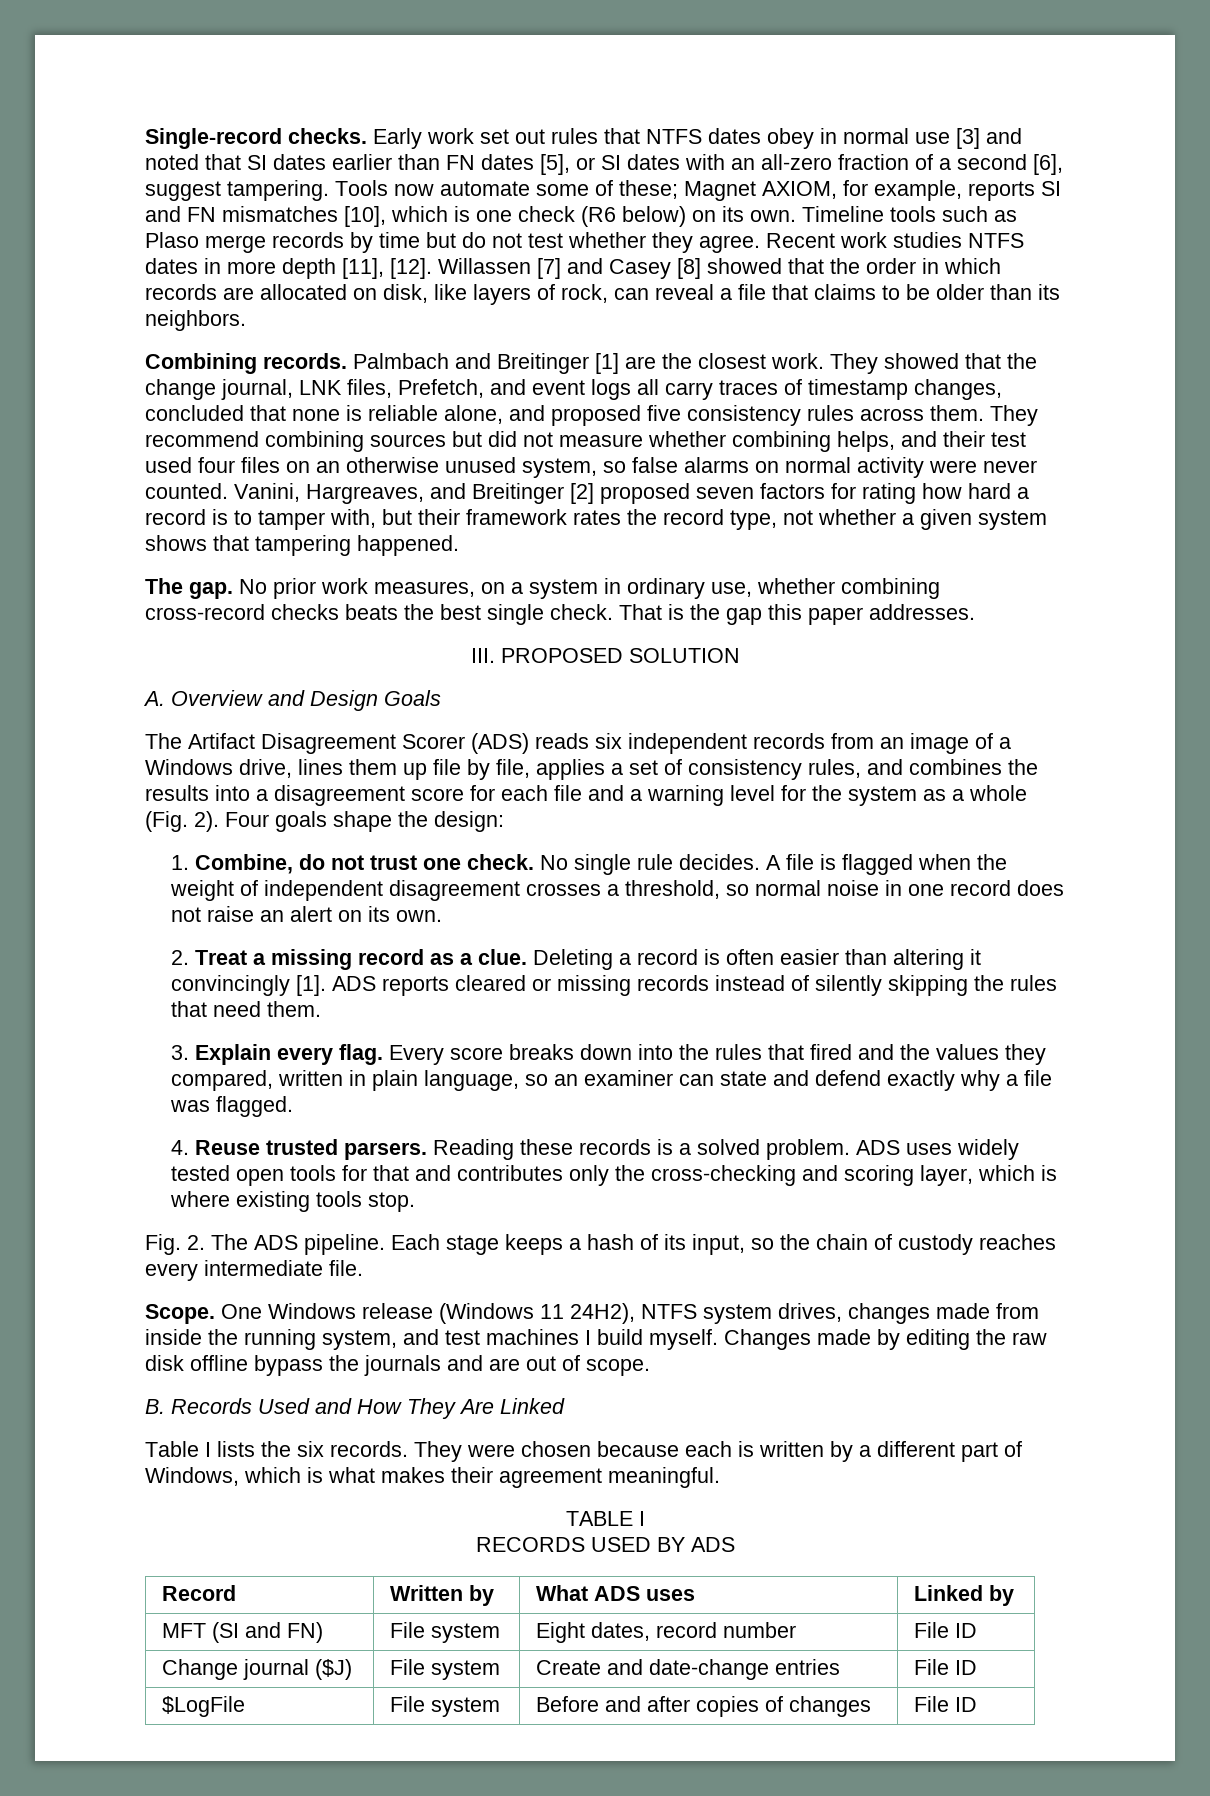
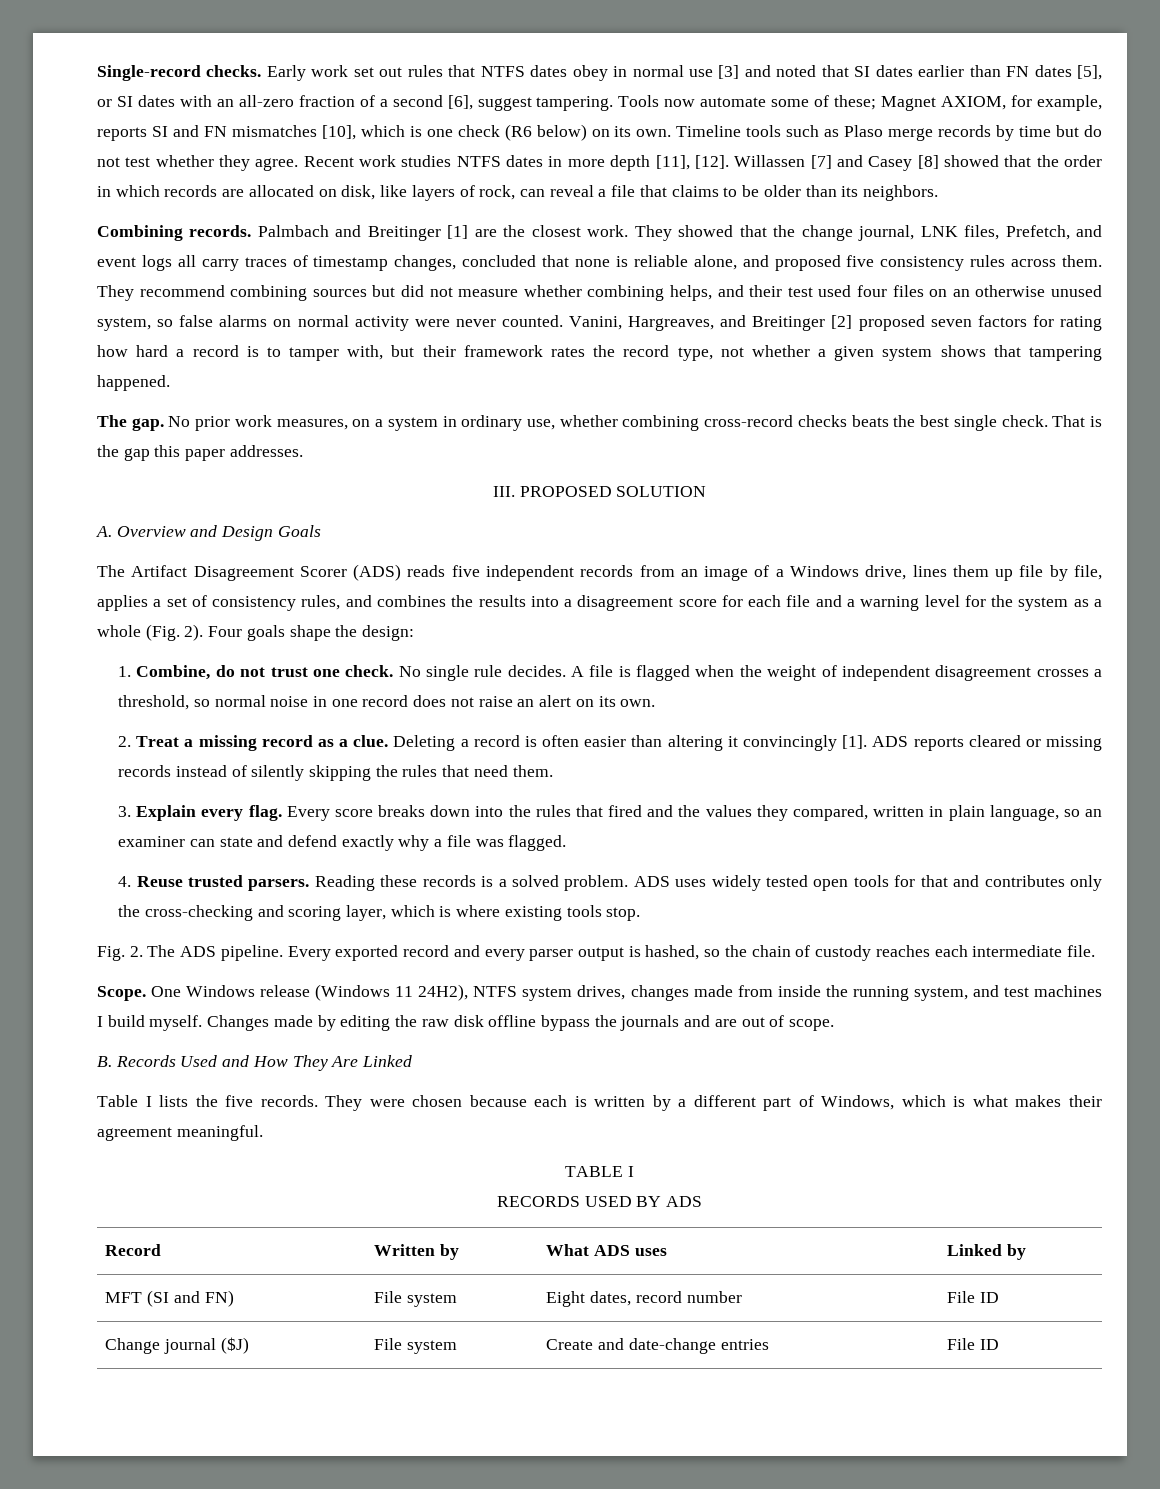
[595,733,622,749] six -> [451,565,480,577] five
[391,1234,745,1255] Each stage keeps a hash of its input, -> [287,945,700,961] Every exported record and every parser output is hashed,
[145,1263,198,1281] every -> [934,945,968,957] each
[297,1441,324,1457] six -> [225,1095,254,1107] five
[162,1696,246,1717] [390,1696,501,1717] [536,1696,872,1717] [914,1696,978,1712] // $LogFile | File system | Before and after copies of changes | File ID -> (1000, 1344) none

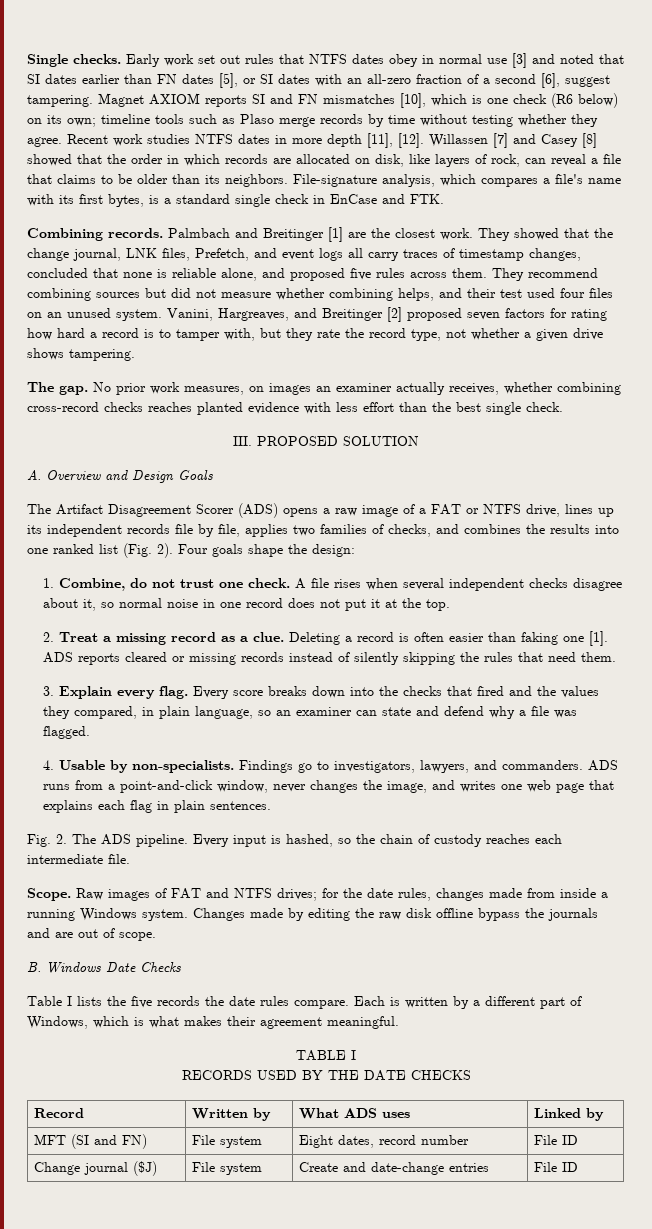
[97,65,201,81] Single-record -> [27,54,68,67] Single
[618,95,1103,111] Tools now automate some of these; Magnet AXIOM, for example, -> [98,93,200,107] Magnet AXIOM
[636,125,742,137] own. Timeline -> [67,114,150,127] own; timeline
[1056,125,1103,137] [97,157,151,167] but do not test -> [420,114,513,127] without testing
(938, 193) none -> [293,174,621,187] [27,194,444,207] File-signature analysis, which compares a file's name with its first bytes, is a standard single check in EnCase and FTK.
[880,256,965,271] consistency -> (371, 274) none
[975,285,1103,297] [97,315,563,331] otherwise unused system, so false alarms on normal activity were never counted. -> [67,308,162,321] unused system.
[422,345,585,357] their framework rates -> [286,328,340,341] they rate
[882,345,1102,361] [97,375,170,391] system shows that tampering happened. -> [573,328,603,340] [27,348,135,361] drive shows tampering.
[375,415,1103,431] [97,445,303,461] a system in ordinary use, whether combining cross-record checks beats the best single check. That is the gap this paper addresses. -> [269,382,621,395] [27,402,563,415] images an examiner actually receives, whether combining cross-record checks reaches planted evidence with less effort than the best single check.
[407,565,1103,581] [97,595,341,611] reads five independent records from an image of a Windows drive, lines them up file by file, applies a set of consistency rules, -> [283,504,614,517] [27,524,431,537] opens a raw image of a FAT or NTFS drive, lines up its independent records file by file, applies two families of checks,
[564,595,1102,611] [97,625,141,637] a disagreement score for each file and a warning level for the system as a whole -> [27,544,118,554] one ranked list
[398,665,1103,681] [118,695,190,710] No single rule decides. A file is flagged when the weight of independent disagreement crosses a threshold, -> [295,578,623,591] [43,598,97,611] A file rises when several independent checks disagree about it,
[478,695,656,707] raise an alert on its own. -> [345,598,451,611] put it at the top.
[667,735,837,751] altering it convincingly -> [521,632,585,645] faking one
[535,805,571,817] rules -> [403,686,443,696] checks
[873,806,925,817] written -> (138, 712) none
[341,835,394,851] exactly -> (485, 711) none
[136,875,1103,891] [118,905,641,921] Reuse trusted parsers. Reading these records is a solved problem. ADS uses widely tested open tools for that and contributes only the cross-checking and scoring layer, which is where existing tools stop. -> [59,760,619,773] [43,780,615,793] [43,800,272,813] Usable by non-specialists. Findings go to investigators, lawyers, and commanders. ADS runs from a point-and-click window, never changes the image, and writes one web page that explains each flag in plain sentences.
[335,945,624,961] exported record and every parser output -> [233,835,266,847] input
[151,984,1103,1001] [97,1015,203,1031] One Windows release (Windows 11 24H2), NTFS system drives, changes made from inside the running system, and test machines I build myself. -> [76,888,608,901] [27,908,188,921] Raw images of FAT and NTFS drives; for the date rules, changes made from inside a running Windows system.
[115,1055,413,1071] Records Used and How They Are Linked -> [46,962,181,973] Windows Date Checks
[260,1095,568,1111] records. They were chosen because each -> [157,996,385,1009] records the date rules compare. Each
[666,1196,703,1207] ADS -> [327,1070,471,1081] THE DATE CHECKS

